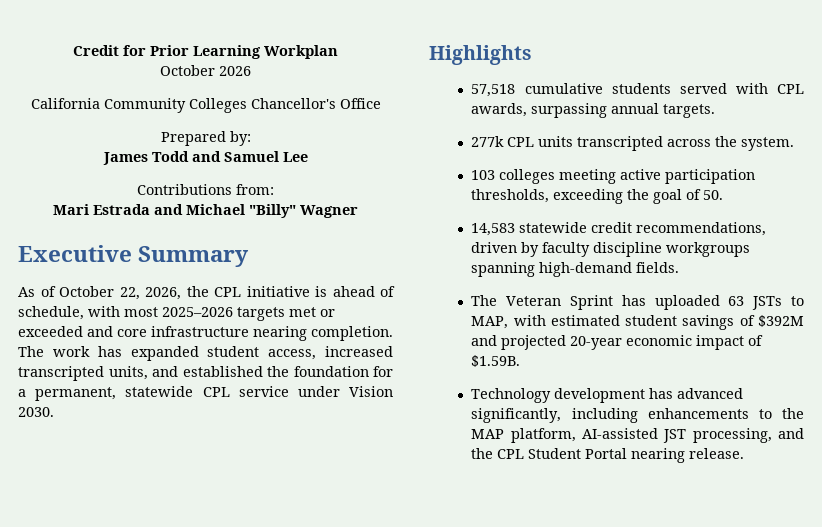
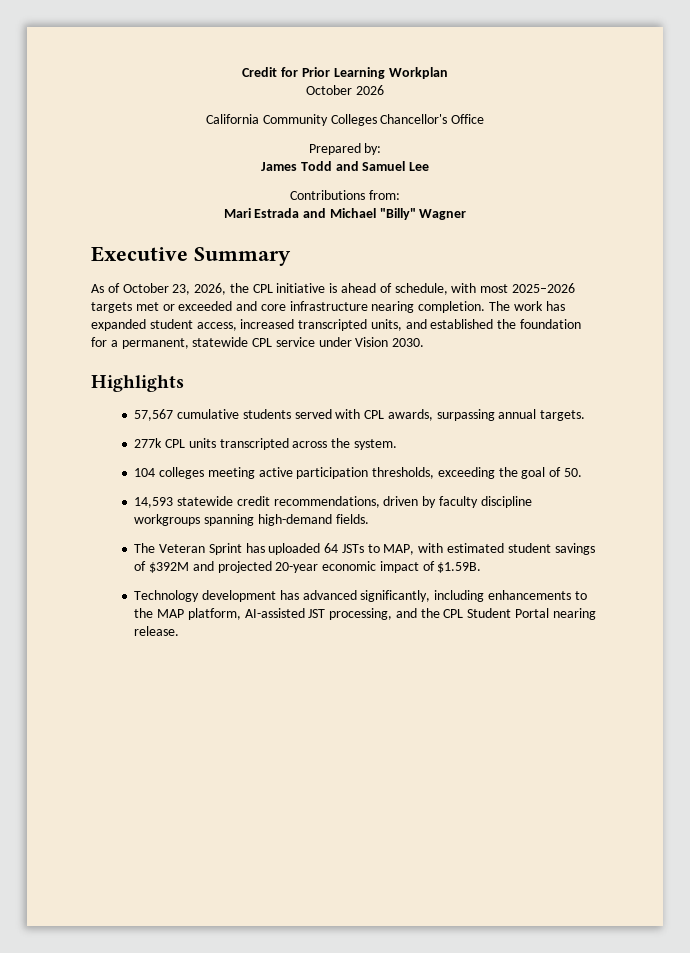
[119,287,140,300] 22, -> [172,284,191,295] 23,
[471,84,516,97] 57,518 -> [134,409,174,421] 57,567
[471,170,496,180] 103 -> [134,468,156,477] 104
[471,223,516,236] 14,583 -> [134,497,174,508] 14,593
[728,296,745,306] 63 -> [324,543,339,553] 64

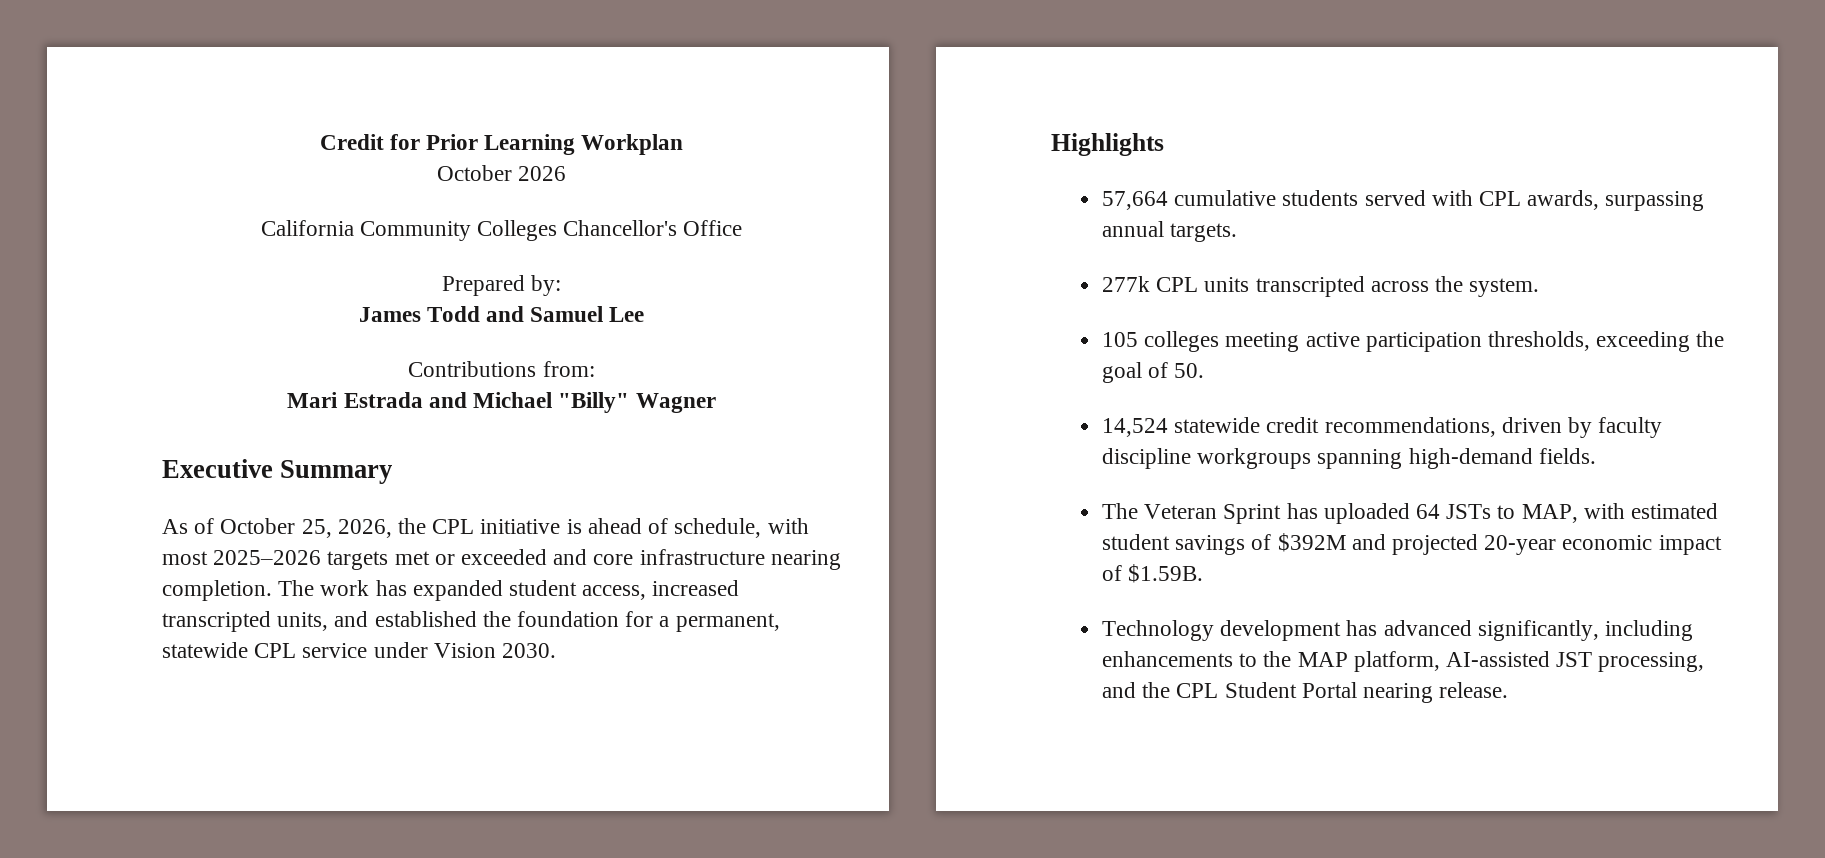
[172,284,191,295] 23, -> [301,519,332,538] 25,
[134,409,174,421] 57,567 -> [1101,191,1168,210] 57,664
[134,468,156,477] 104 -> [1101,332,1138,347] 105
[134,497,174,508] 14,593 -> [1101,418,1168,437] 14,524

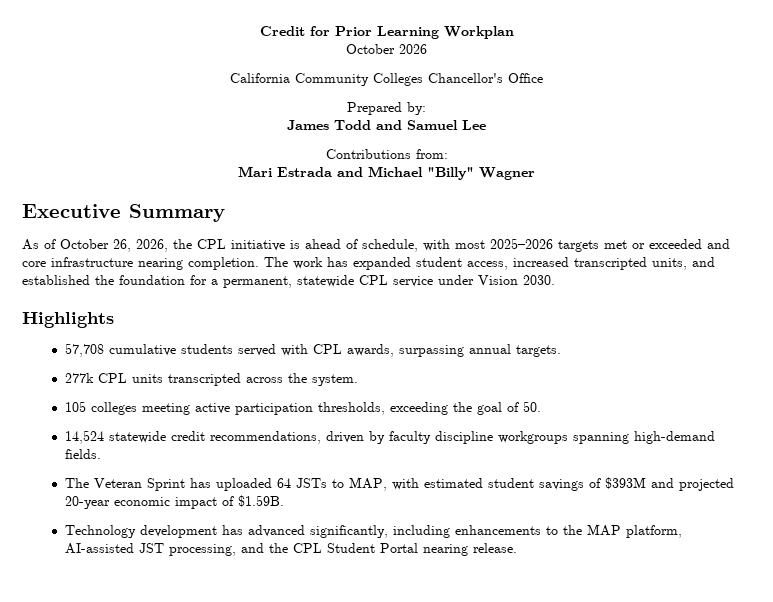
[301,519,332,538] 25, -> [113,239,131,252] 26,
[1101,191,1168,210] 57,664 -> [64,343,104,357] 57,708
[1277,533,1346,552] $392M -> [604,477,646,489] $393M

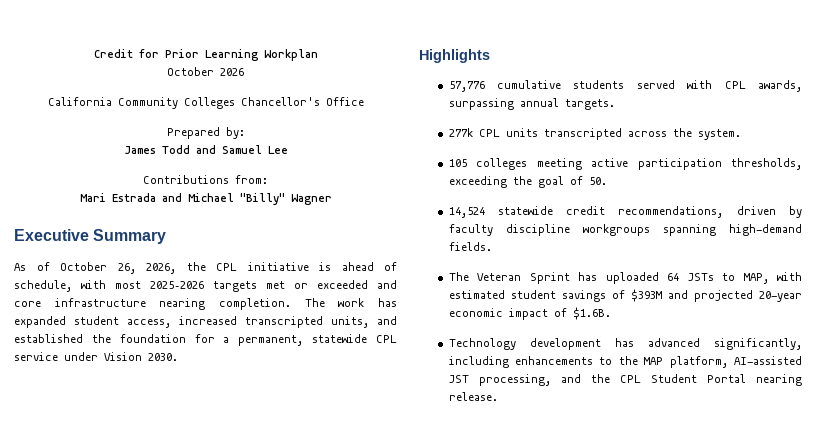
[64,343,104,357] 57,708 -> [448,81,485,92] 57,776
[237,495,284,507] $1.59B. -> [572,307,611,320] $1.6B.

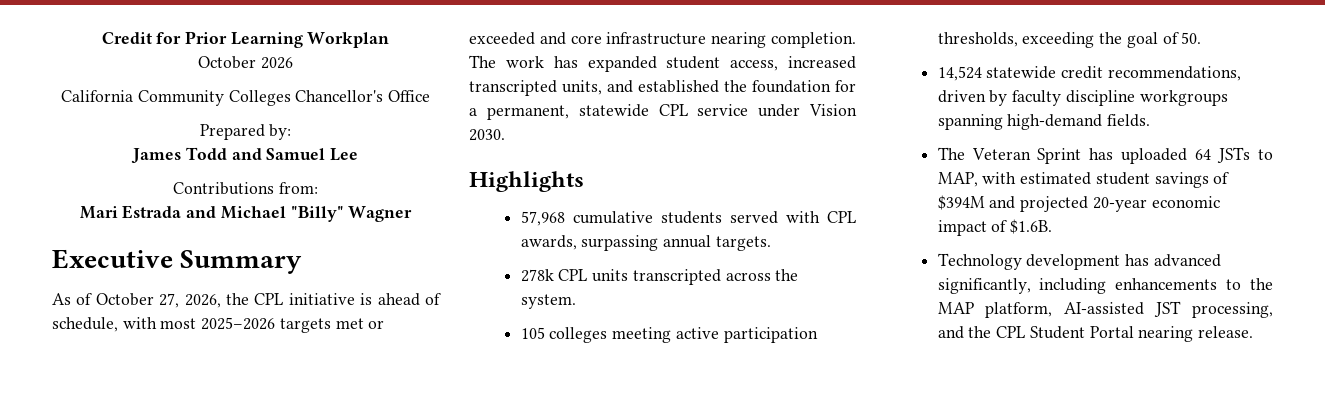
[117,263,136,274] 26, -> [159,293,180,308] 27,
[448,81,485,92] 57,776 -> [520,211,565,226] 57,968
[448,128,473,137] 277k -> [520,269,554,282] 278k
[630,289,662,302] $393M -> [937,195,985,210] $394M

